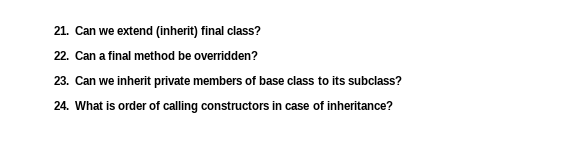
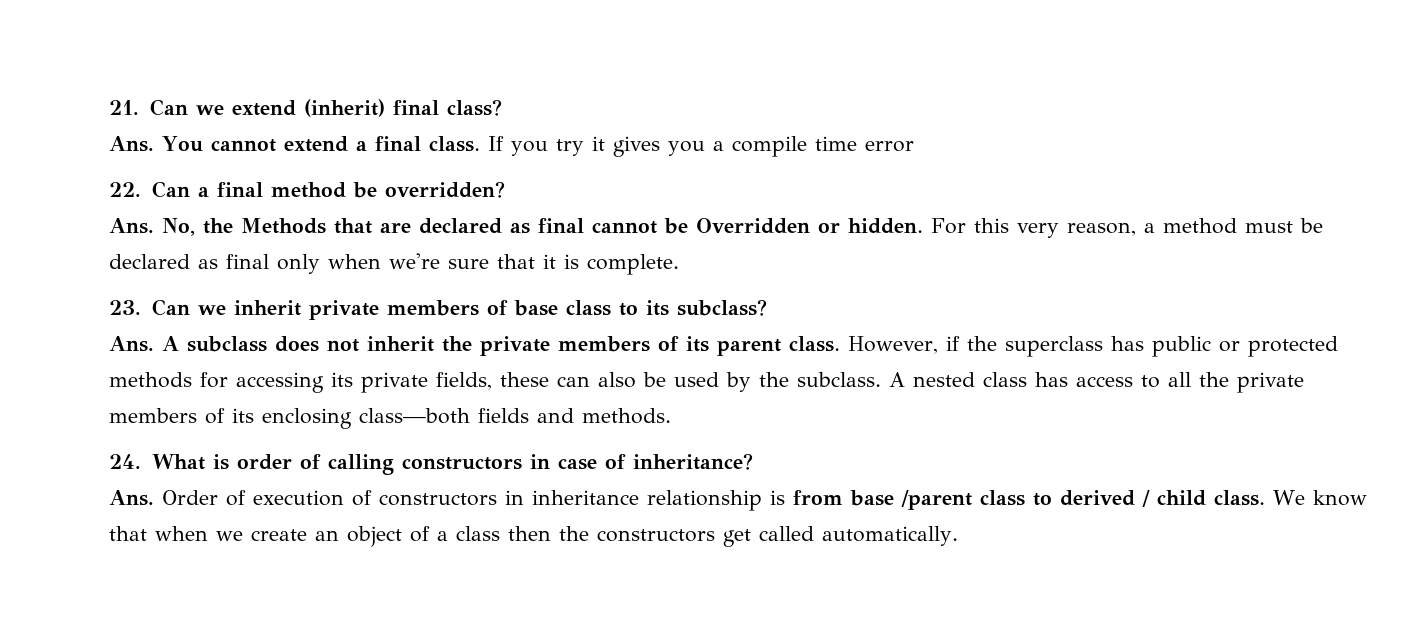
(262, 30) none -> [109,136,914,157] // Ans. You cannot extend a final class. If you try it gives you a compile time error
(259, 55) none -> [109,218,1323,238] [109,253,679,275] // Ans. No, the Methods that are declared as final cannot be Overridden or hidden. For this very reason, a method must be declared as final only when we're sure that it is complete.
(402, 80) none -> [109,336,1338,357] [109,372,1304,393] [109,408,671,429] // Ans. A subclass does not inherit the private members of its parent class. However, if the superclass has public or protected methods for accessing its private fields, these can also be used by the subclass. A nested class has access to all the private members of its enclosing class—both fields and methods.
(393, 105) none -> [109,490,1367,511] [109,526,958,547] // Ans. Order of execution of constructors in inheritance relationship is from base /parent class to derived / child class. We know that when we create an object of a class then the constructors get called automatically.

